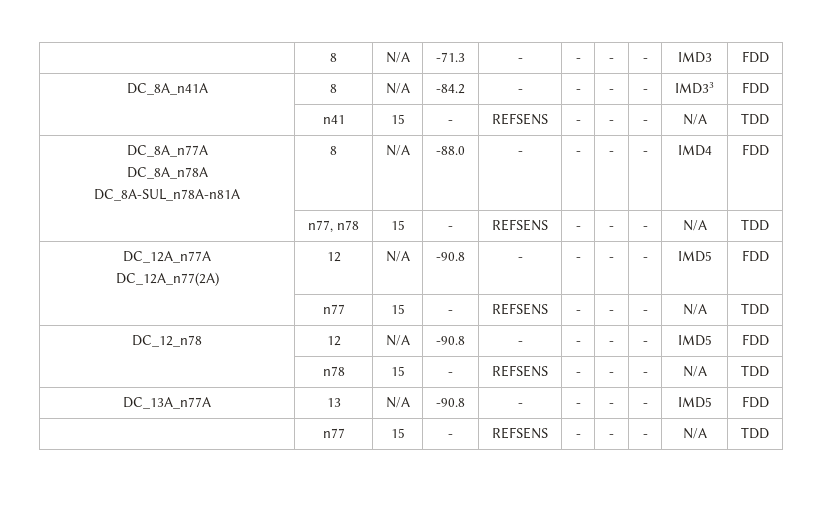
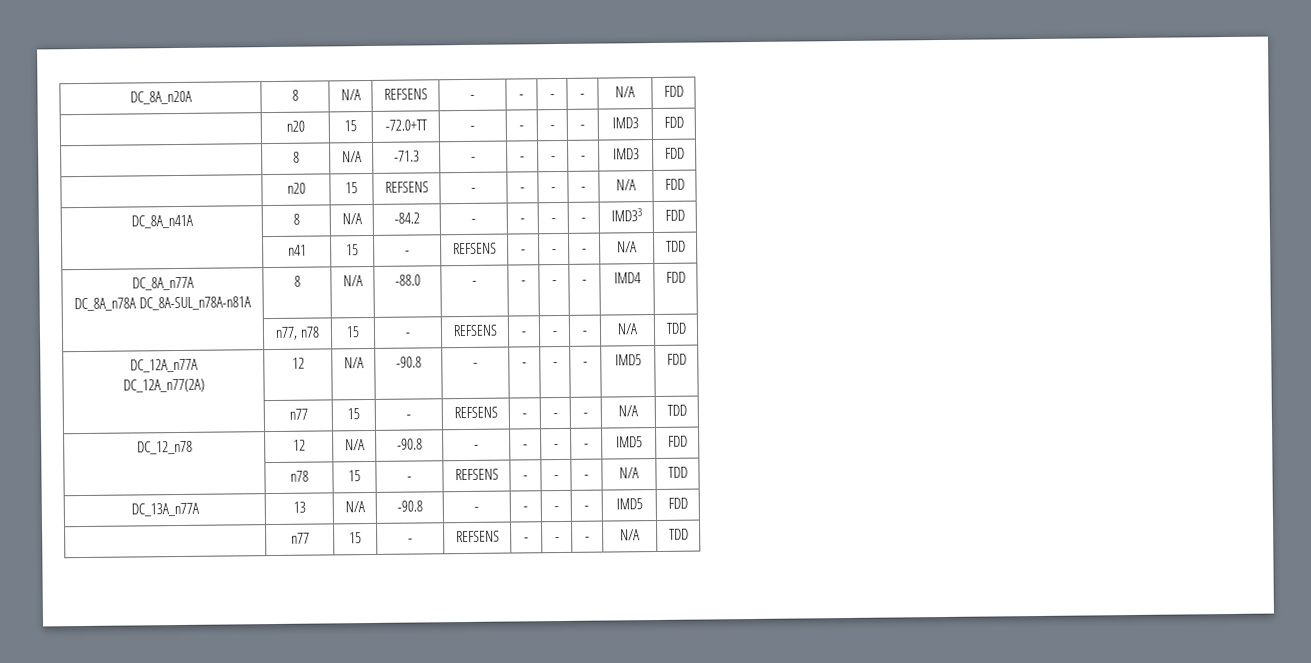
(330, 57) none -> [129,90,192,105] [291,89,299,101] [340,89,361,101] [383,88,428,100] [470,94,475,99] [519,94,524,99] [549,94,555,99] [580,93,585,98] [615,86,635,98] [663,85,684,97] [285,120,305,132] [344,120,357,132] [384,119,428,131] [470,125,475,130] [519,125,524,130] [549,125,555,130] [580,124,585,129] [611,117,639,129] [663,116,684,128] DC_8A_n20A | 8 | N/A | REFSENS | - | - | - | - | N/A | FDD // | n20 | 15 | -72.0+TT | - | - | - | - | IMD3 | FDD //
(769, 57) none -> [286,182,306,194] [345,182,358,194] [384,181,429,193] [471,187,476,192] [520,187,525,192] [550,187,556,192] [581,186,586,191] [616,179,636,191] [664,178,685,190] // | n20 | 15 | REFSENS | - | - | - | - | N/A | FDD

